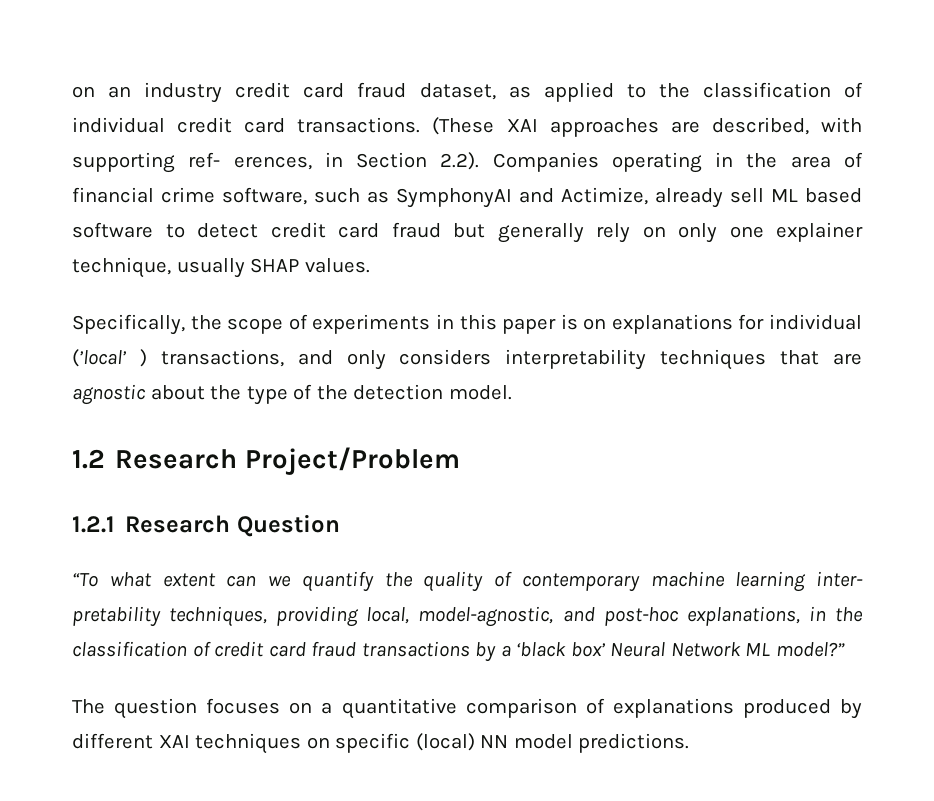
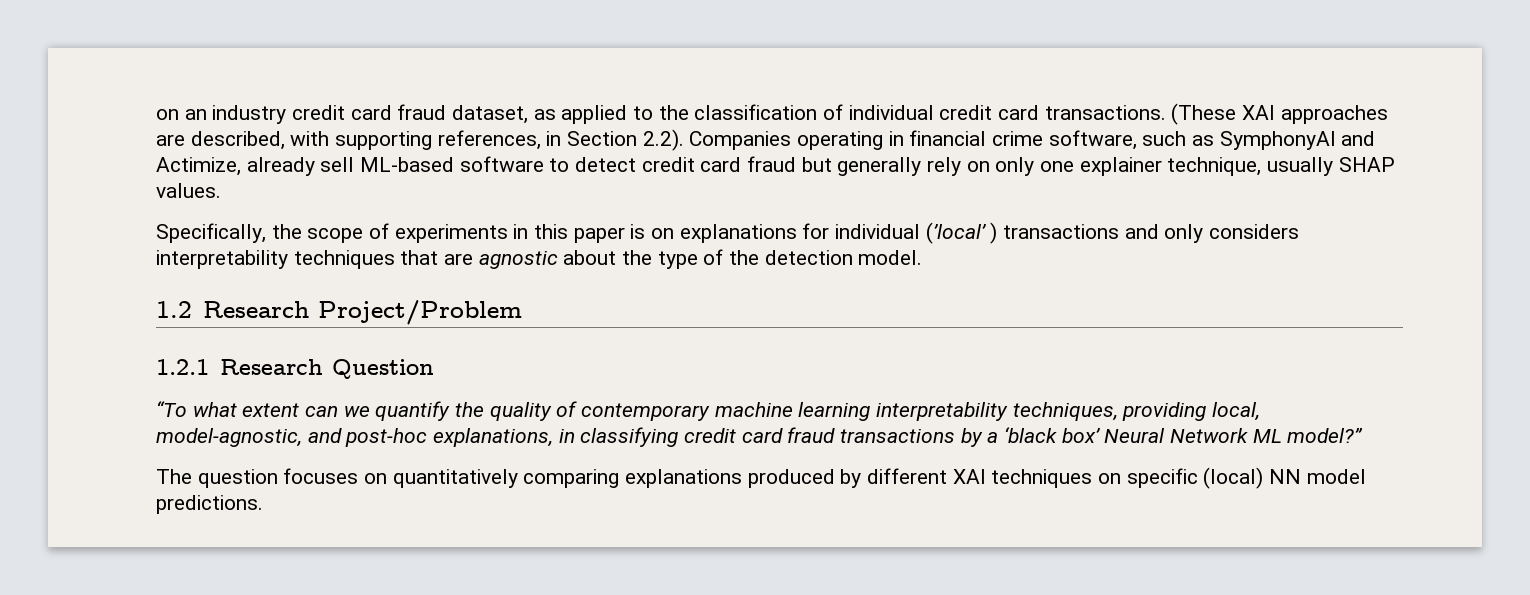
[188,152,312,170] ref- erences, -> [437,130,541,150] references,
[746,152,863,168] the area of -> (904, 138) none
[771,188,862,203] ML based -> [360,157,455,172] ML-based
[160,349,284,367] transactions, -> [1003,224,1120,239] transactions
[816,571,863,587] [72,606,161,627] inter- pretability -> [876,402,1009,421] interpretability
[835,607,863,622] [72,641,211,657] the classification of -> [580,427,679,447] classifying
[321,698,605,719] a quantitative comparison of -> [392,469,620,488] quantitatively comparing

